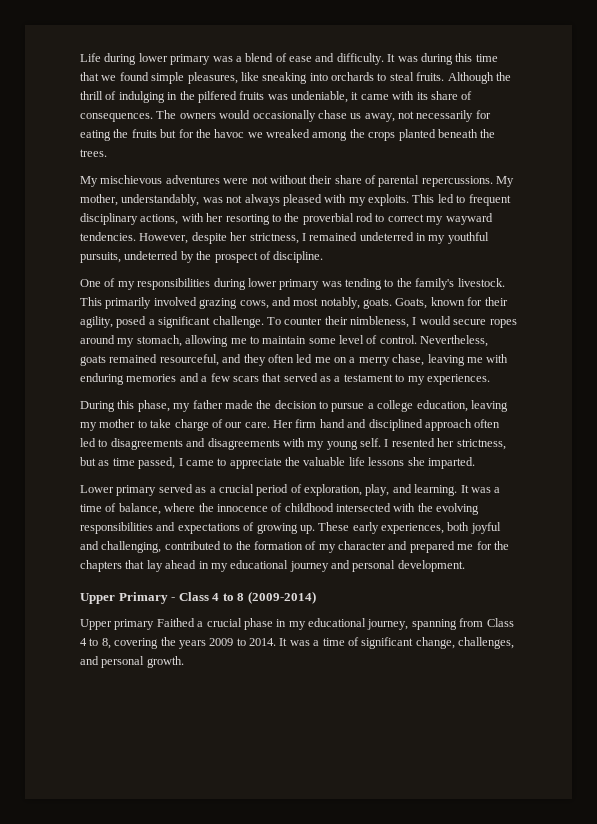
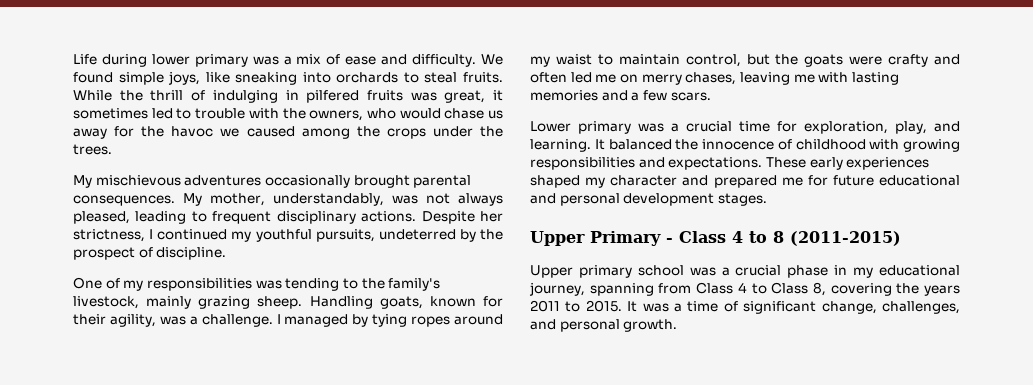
[245,53,274,62] blend -> [296,54,322,64] mix
[387,53,498,65] [80,72,117,81] It was during this time that we -> [481,54,504,65] We
[187,72,238,84] pleasures, -> [168,71,201,85] joys,
[447,72,494,84] Although -> [73,90,112,101] While
[179,91,195,100] the -> (299, 95) none
[291,91,473,103] [80,110,491,122] [80,129,177,141] undeniable, it came with its share of consequences. The owners would occasionally chase us away, not necessarily for eating the fruits but -> [444,90,503,103] [73,108,503,121] [73,128,107,139] great, it sometimes led to trouble with the owners, who would chase us away
[266,129,310,138] wreaked -> [246,126,295,137] caused
[398,129,478,141] planted beneath -> [432,126,473,137] under
[223,175,493,187] were not without their share of parental repercussions. -> [264,175,472,188] [73,195,175,206] occasionally brought parental consequences.
[282,194,511,206] [80,213,493,225] [80,232,426,244] pleased with my exploits. This led to frequent disciplinary actions, with her resorting to the proverbial rod to correct my wayward tendencies. However, despite her strictness, I remained undeterred in -> [73,211,504,224] [73,229,228,242] pleased, leading to frequent disciplinary actions. Despite her strictness, I continued
[213,278,320,290] during lower primary -> (252, 284) none
[457,278,505,287] [80,297,508,309] [80,316,517,328] [80,335,489,347] [80,354,266,366] livestock. This primarily involved grazing cows, and most notably, goats. Goats, known for their agility, posed a significant challenge. To counter their nimbleness, I would secure ropes around my stomach, allowing me to maintain some level of control. Nevertheless, goats remained resourceful, and they -> [73,296,504,309] [73,314,503,327] [530,54,960,67] livestock, mainly grazing sheep. Handling goats, known for their agility, was a challenge. I managed by tying ropes around my waist to maintain control, but the goats were crafty and
[349,354,425,366] a merry chase, -> [641,72,737,85] merry chases,
[80,373,124,385] enduring -> [851,72,899,85] lasting
[232,373,490,385] [80,400,508,412] [80,419,501,431] [80,438,506,450] [80,457,475,469] [80,484,302,496] scars that served as a testament to my experiences. // During this phase, my father made the decision to pursue a college education, leaving my mother to take charge of our care. Her firm hand and disciplined approach often led to disagreements and disagreements with my young self. I resented her strictness, but as time passed, I came to appreciate the valuable life lessons she imparted. // Lower primary served as a crucial period of -> [670,92,711,101] [530,121,797,134] scars. // Lower primary was a crucial time for
[470,487,501,493] [80,503,480,515] [80,522,501,534] [80,541,317,553] was a time of balance, where the innocence of childhood intersected with the evolving responsibilities and expectations of growing up. These early experiences, both joyful and challenging, contributed to the formation of -> [608,139,960,152] [530,157,930,170] [530,175,580,188] balanced the innocence of childhood with growing responsibilities and expectations. These early experiences shaped
[493,541,509,550] [80,560,465,572] the chapters that lay ahead in my educational journey and personal development. -> [832,175,960,186] [530,193,767,206] future educational and personal development stages.
[247,591,316,604] (2009-2014) -> [790,231,901,246] (2011-2015)
[156,618,195,627] Faithed -> [637,265,716,276] school was
(99, 642) none -> [771,282,809,294] Class
[209,638,276,646] 2009 to 2014. -> [530,300,622,312] 2011 to 2015.

